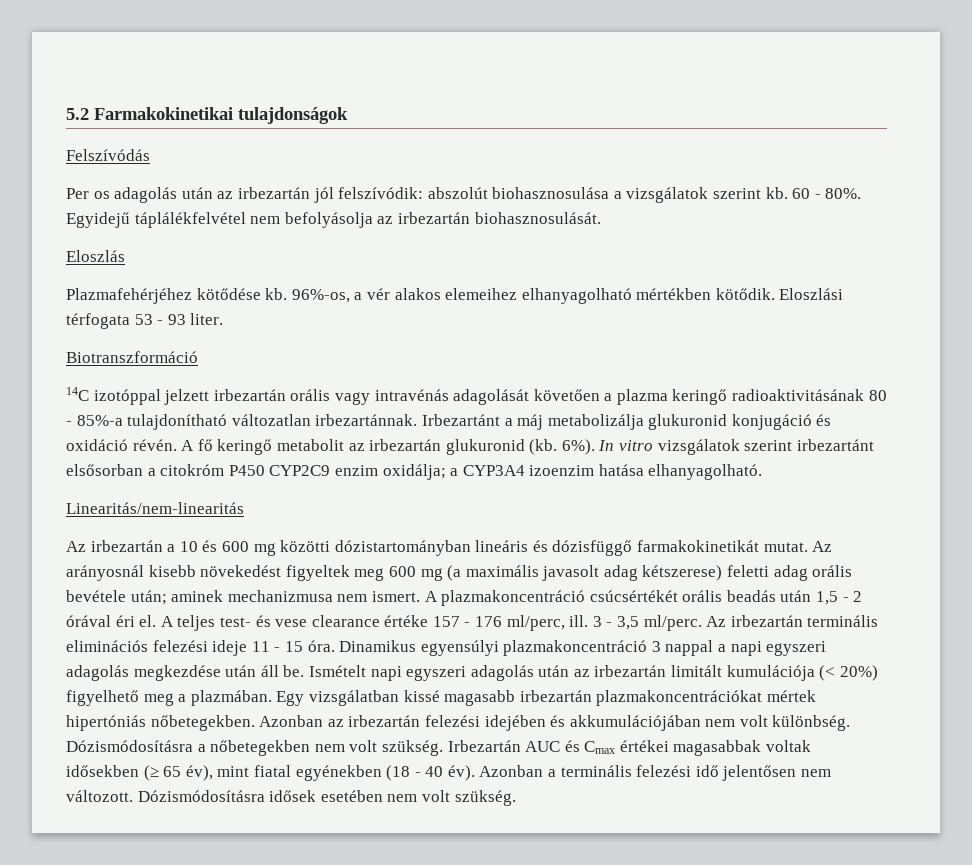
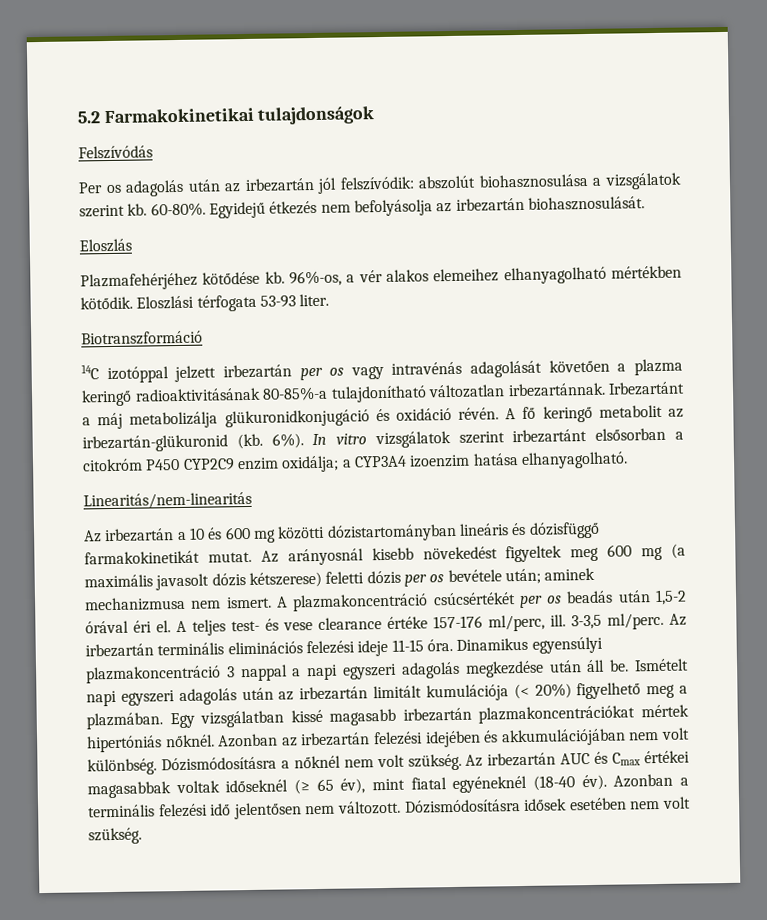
[792,188,862,199] [66,212,246,228] 60 - 80%. Egyidejű táplálékfelvétel -> [150,200,318,219] 60-80%. Egyidejű étkezés
[134,314,186,325] 53 - 93 -> [259,295,296,308] 53-93
[290,389,331,401] orális -> [299,367,345,381] per os
[868,390,887,401] [66,415,123,426] 80 - 85%-a -> [262,386,328,401] 80-85%-a
[648,414,812,430] glukuronid konjugáció -> [224,409,370,428] glükuronidkonjugáció
[369,439,525,455] irbezartán glukuronid -> [82,434,228,453] irbezartán-glükuronid
[603,565,638,581] adag -> [211,573,246,587] dózis
[773,565,853,581] adag orális -> [366,570,445,587] dózis per os
[682,590,863,605] orális beadás után 1,5 - 2 -> [519,589,687,609] per os beadás után 1,5-2
[432,615,640,631] 157 - 176 ml/perc, ill. 3 - 3,5 -> [433,614,602,632] 157-176 ml/perc, ill. 3-3,5
[251,641,303,652] 11 - 15 -> [391,639,424,652] 11-15
[150,715,255,731] nőbetegekben. -> [165,734,215,748] nőknél.
[210,740,521,756] nőbetegekben nem volt szükség. Irbezartán -> [293,752,557,771] nőknél nem volt szükség. Az irbezartán
[66,765,139,777] idősekben -> [225,779,289,793] időseknél
[295,765,444,781] egyénekben (18 - 40 -> [452,775,575,794] egyéneknél (18-40

